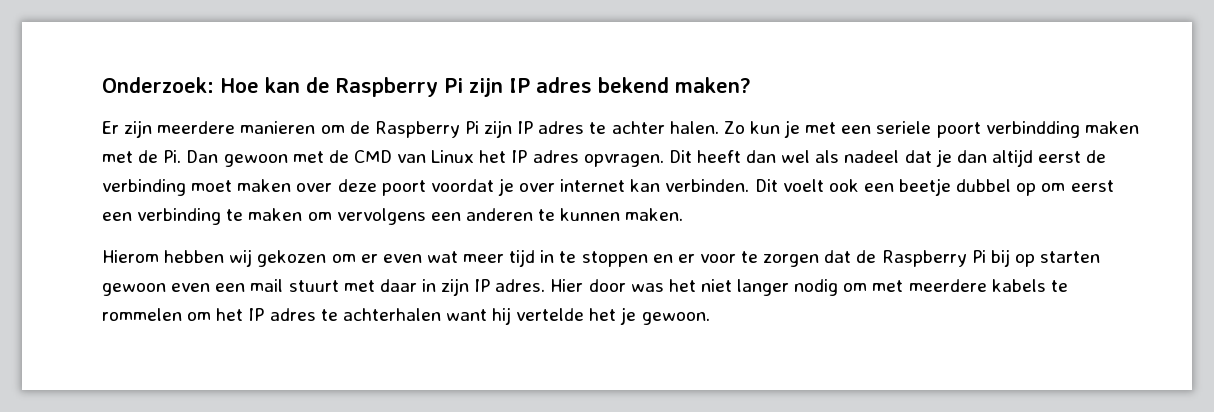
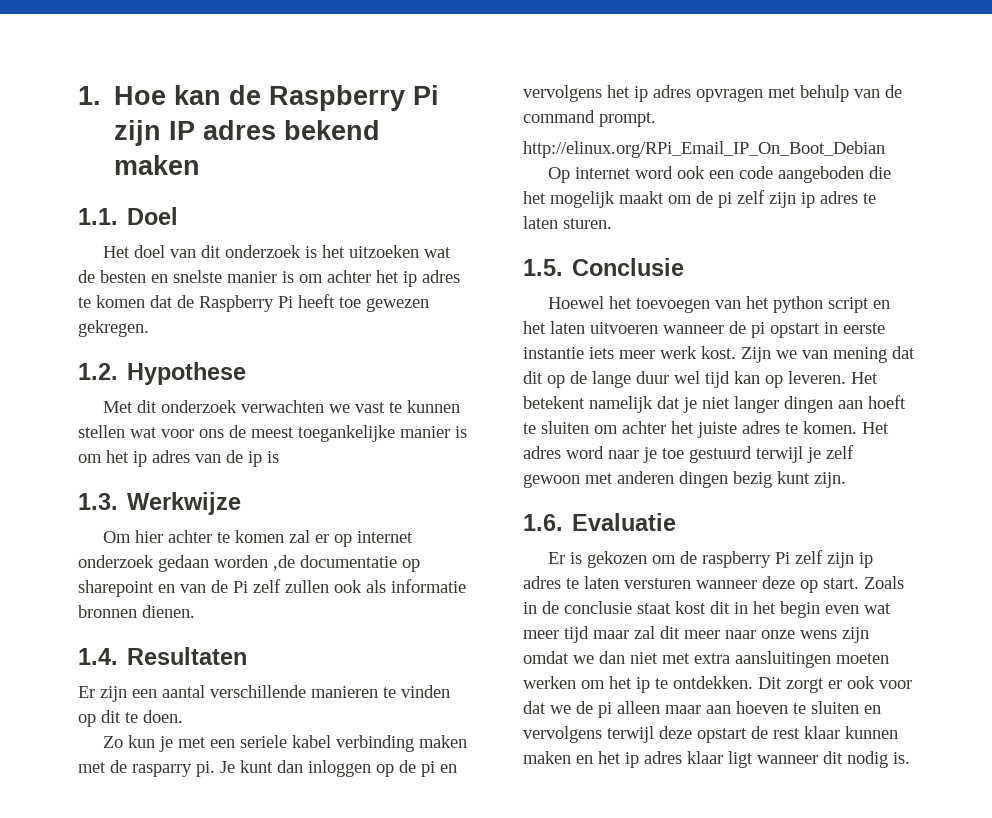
[102,77,214,93] Onderzoek: -> [78,86,101,105] 1.
[675,77,751,93] [102,120,719,138] maken? // Er zijn meerdere manieren om de Raspberry Pi zijn IP adres te achter halen. -> [114,155,201,175] [78,207,179,225] [103,245,452,258] [78,270,460,287] [78,294,429,312] [78,320,149,337] [78,362,247,385] [103,400,461,413] [78,425,467,442] [78,450,279,467] [78,492,242,515] [103,530,414,547] [78,555,420,572] [78,579,466,597] [78,605,195,618] [78,647,248,665] [78,685,450,702] [78,710,183,727] maken // 1.1. Doel // Het doel van dit onderzoek is het uitzoeken wat de besten en snelste manier is om achter het ip adres te komen dat de Raspberry Pi heeft toe gewezen gekregen. // 1.2. Hypothese // Met dit onderzoek verwachten we vast te kunnen stellen wat voor ons de meest toegankelijke manier is om het ip adres van de ip is // 1.3. Werkwijze // Om hier achter te komen zal er op internet onderzoek gedaan worden ,de documentatie op sharepoint en van de Pi zelf zullen ook als informatie bronnen dienen. // 1.4. Resultaten // Er zijn een aantal verschillende manieren te vinden op dit te doen. //
[936,121,1080,138] poort verbindding -> [292,735,415,752] kabel verbinding
[163,149,1107,167] [102,178,1114,196] [102,208,684,225] [102,249,1101,267] [102,278,1068,296] [102,307,710,325] Pi. Dan gewoon met de CMD van Linux het IP adres opvragen. Dit heeft dan wel als nadeel dat je dan altijd eerst de verbinding moet maken over deze poort voordat je over internet kan verbinden. Dit voelt ook een beetje dubbel op om eerst een verbinding te maken om vervolgens een anderen te kunnen maken. // Hierom hebben wij gekozen om er even wat meer tijd in te stoppen en er voor te zorgen dat de Raspberry Pi bij op starten gewoon even een mail stuurt met daar in zijn IP adres. Hier door was het niet langer nodig om met meerdere kabels te rommelen om het IP adres te achterhalen want hij vertelde het je gewoon. -> [132,760,457,777] [523,85,902,102] [523,110,656,127] [523,141,885,158] [548,166,892,183] [523,190,876,208] [523,216,612,229] [523,258,685,276] [548,296,891,313] [523,321,885,338] [523,346,915,363] [523,371,878,388] [523,395,906,413] [523,421,889,438] [523,445,854,463] [523,471,846,488] [523,513,677,531] [548,550,874,568] [523,576,904,593] [523,601,891,618] [523,626,869,643] [523,651,889,668] [523,676,912,693] [523,701,881,718] [523,726,898,743] [523,751,910,768] rasparry pi. Je kunt dan inloggen op de pi en vervolgens het ip adres opvragen met behulp van de command prompt. // http://elinux.org/RPi_Email_IP_On_Boot_Debian // Op internet word ook een code aangeboden die het mogelijk maakt om de pi zelf zijn ip adres te laten sturen. // 1.5. Conclusie // Hoewel het toevoegen van het python script en het laten uitvoeren wanneer de pi opstart in eerste instantie iets meer werk kost. Zijn we van mening dat dit op de lange duur wel tijd kan op leveren. Het betekent namelijk dat je niet langer dingen aan hoeft te sluiten om achter het juiste adres te komen. Het adres word naar je toe gestuurd terwijl je zelf gewoon met anderen dingen bezig kunt zijn. // 1.6. Evaluatie // Er is gekozen om de raspberry Pi zelf zijn ip adres te laten versturen wanneer deze op start. Zoals in de conclusie staat kost dit in het begin even wat meer tijd maar zal dit meer naar onze wens zijn omdat we dan niet met extra aansluitingen moeten werken om het ip te ontdekken. Dit zorgt er ook voor dat we de pi alleen maar aan hoeven te sluiten en vervolgens terwijl deze opstart de rest klaar kunnen maken en het ip adres klaar ligt wanneer dit nodig is.

